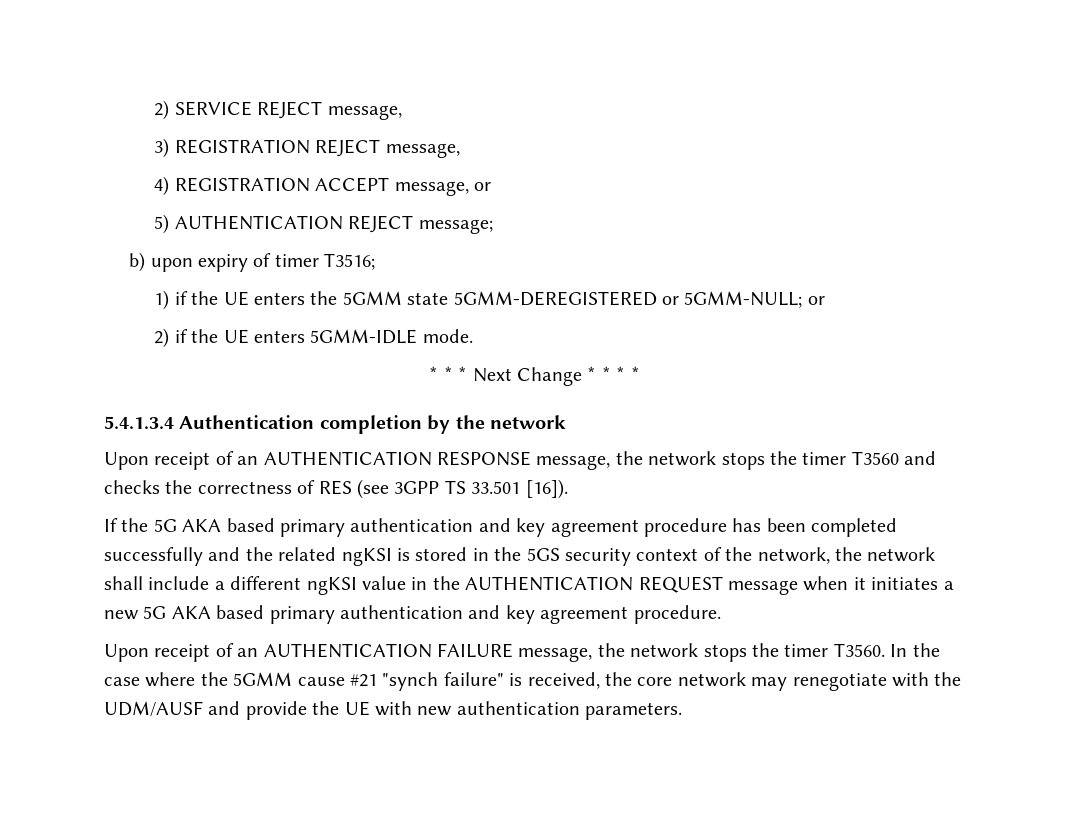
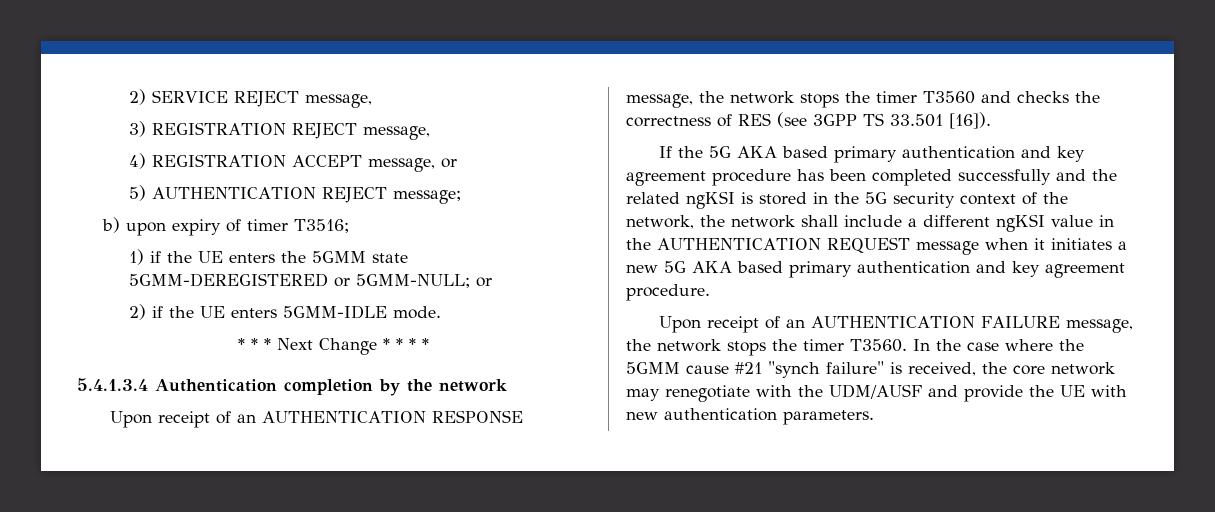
[526,548,560,561] 5GS -> [865,192,887,204] 5G

